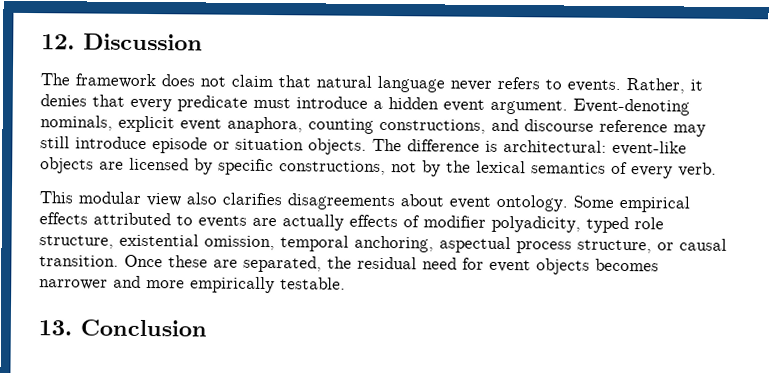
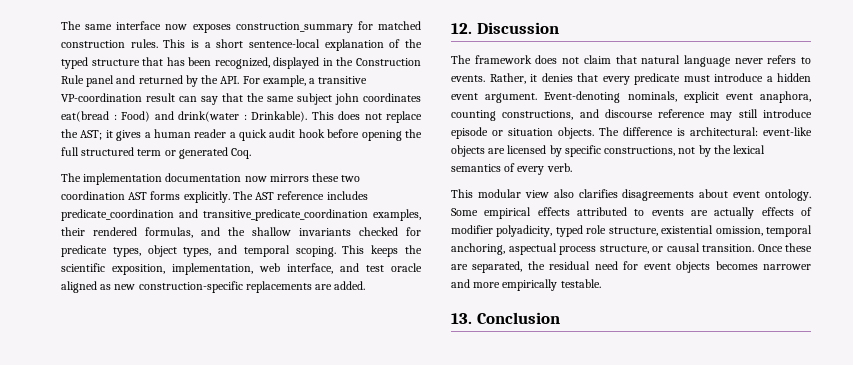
(41, 42) none -> [61,21,421,33] [61,39,422,51] [61,57,421,69] [61,75,368,87] [61,93,421,105] [61,111,422,123] [61,129,422,141] [61,147,252,159] [61,173,361,185] [61,191,368,203] [61,209,421,221] [61,227,421,238] [61,245,422,257] [61,263,422,275] [61,281,366,293] The same interface now exposes construction_summary for matched construction rules. This is a short sentence-local explanation of the typed structure that has been recognized, displayed in the Construction Rule panel and returned by the API. For example, a transitive VP-coordination result can say that the same subject john coordinates eat(bread : Food) and drink(water : Drinkable). This does not replace the AST; it gives a human reader a quick audit hook before opening the full structured term or generated Coq. // The implementation documentation now mirrors these two coordination AST forms explicitly. The AST reference includes predicate_coordination and transitive_predicate_coordination examples, their rendered formulas, and the shallow invariants checked for predicate types, object types, and temporal scoping. This keeps the scientific exposition, implementation, web interface, and test oracle aligned as new construction-specific replacements are added. //

